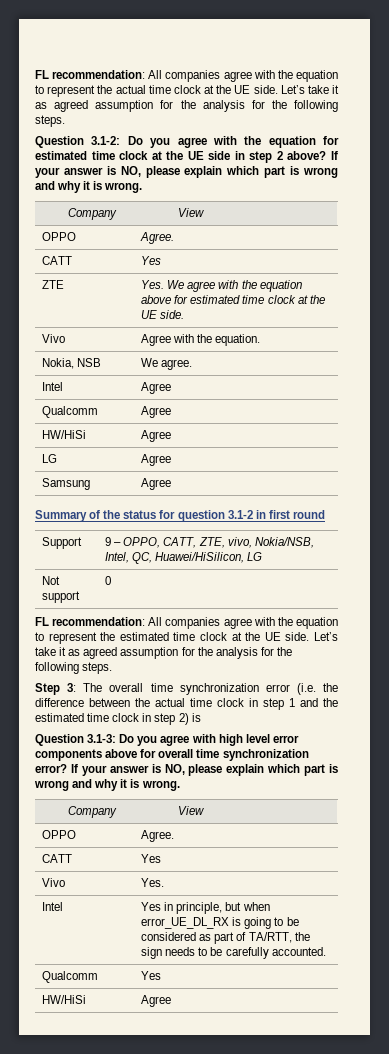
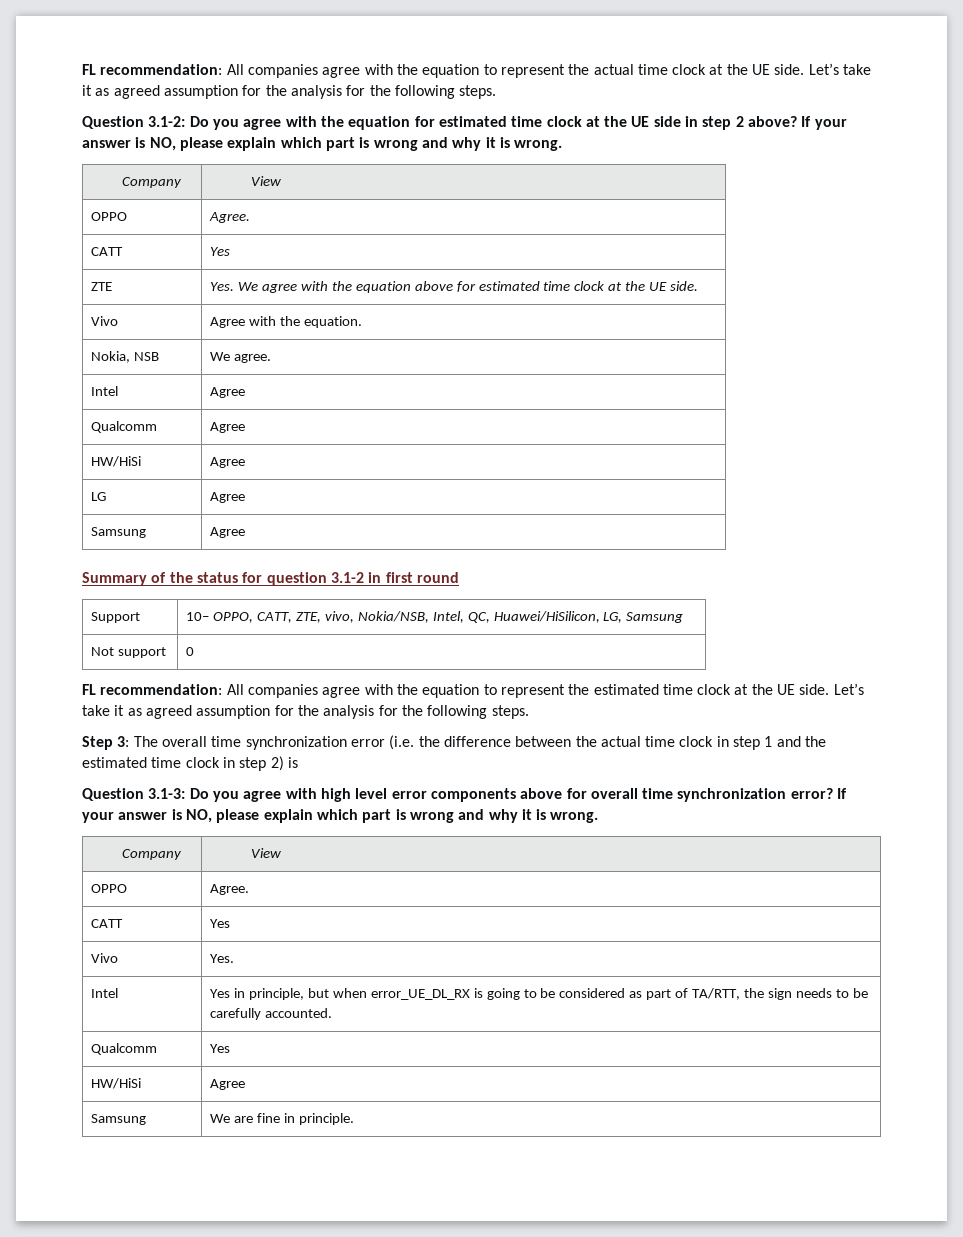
[105,537,122,546] 9 – -> [186,612,210,621] 10–
[247,552,263,561] LG -> [603,612,684,623] LG, Samsung
(172, 1001) none -> [91,1114,147,1125] [210,1113,354,1125] // Samsung | We are fine in principle.

